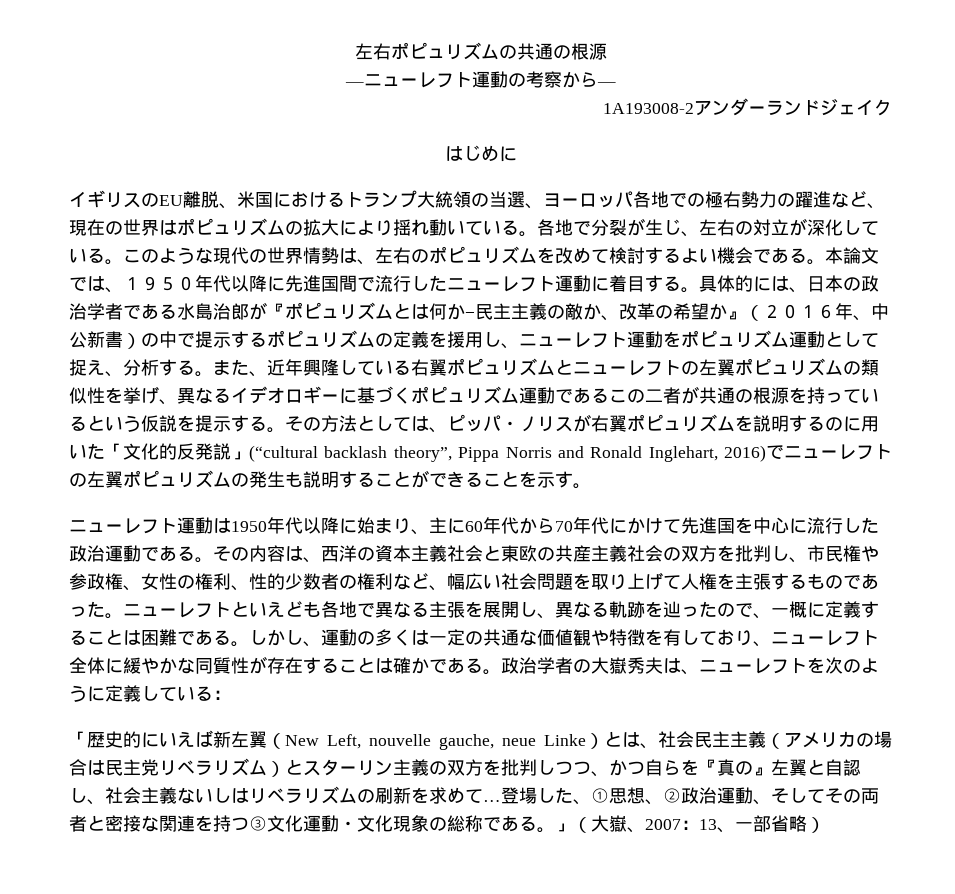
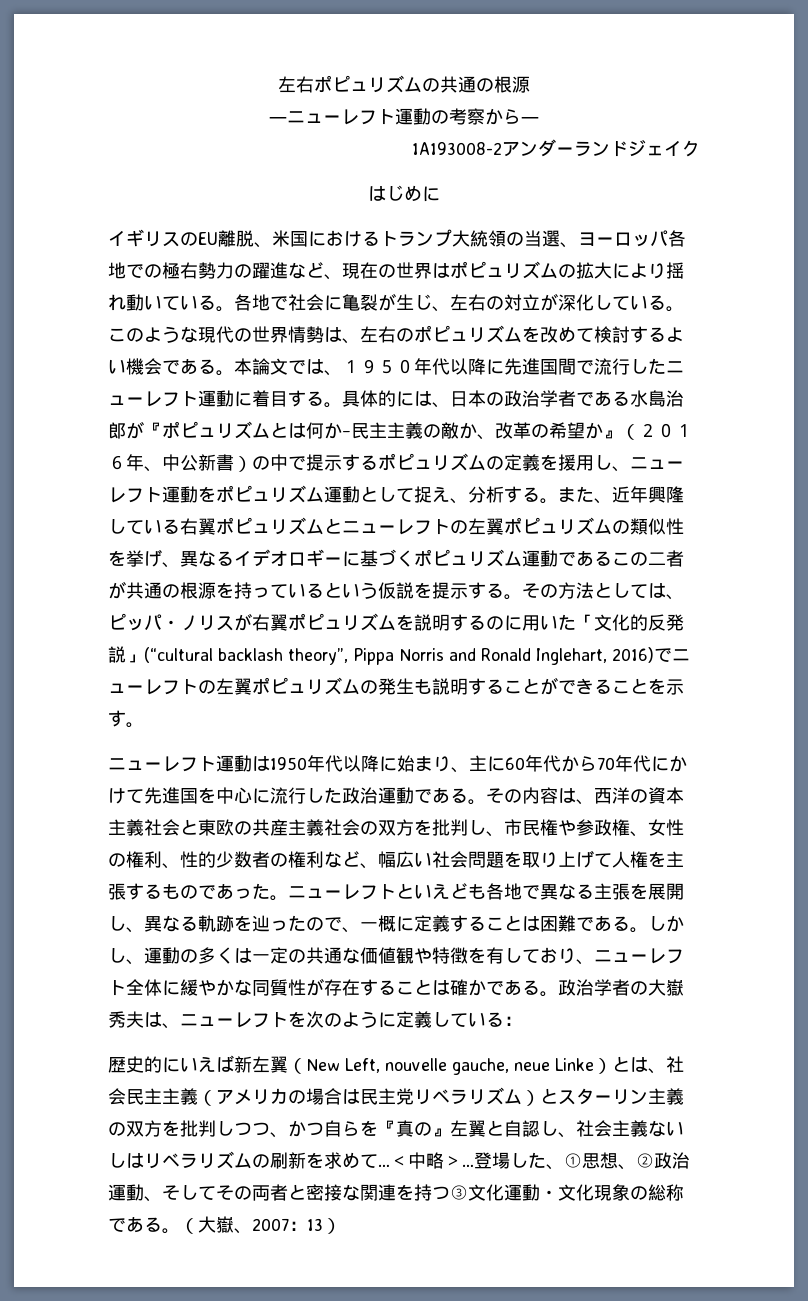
[591,219,609,236] 分 -> [288,294,360,311] 社会に亀
[69,731,87,746] 「 -> (522, 1021) none
(501, 801) none -> [390,1152,474,1169] ＜中略＞…
[555,823,573,832] 」 -> (180, 1231) none
[717,815,807,833] 、一部省略 -> (323, 1224) none

